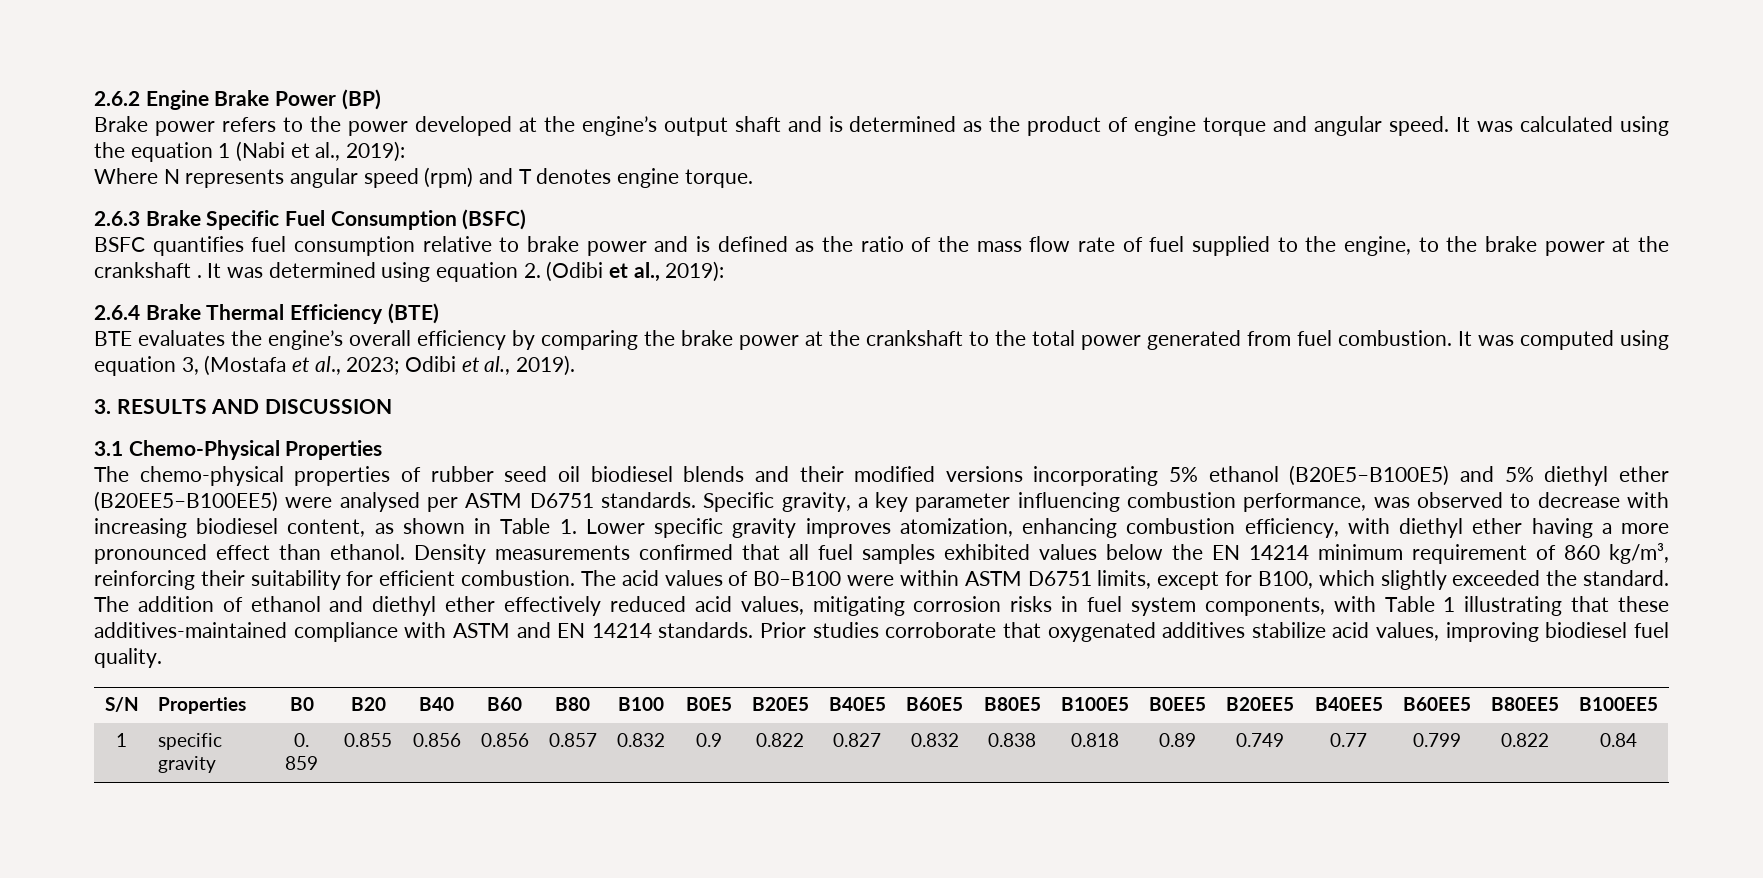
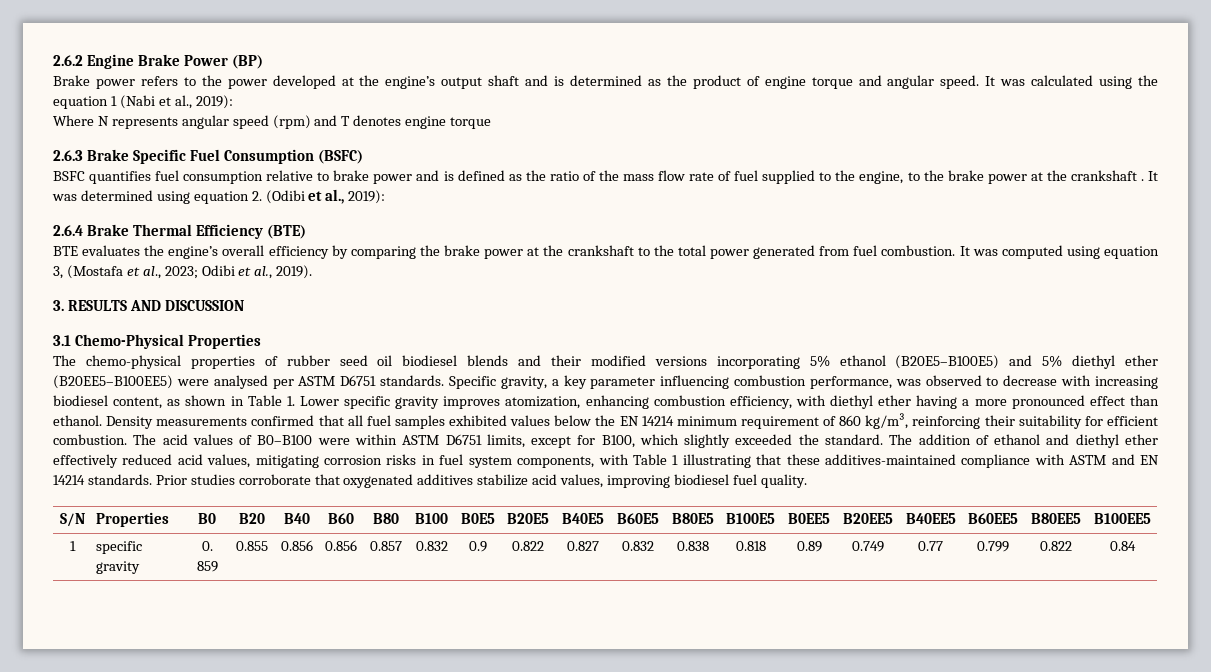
[684,169,753,188] torque. -> [450,117,492,129] torque

